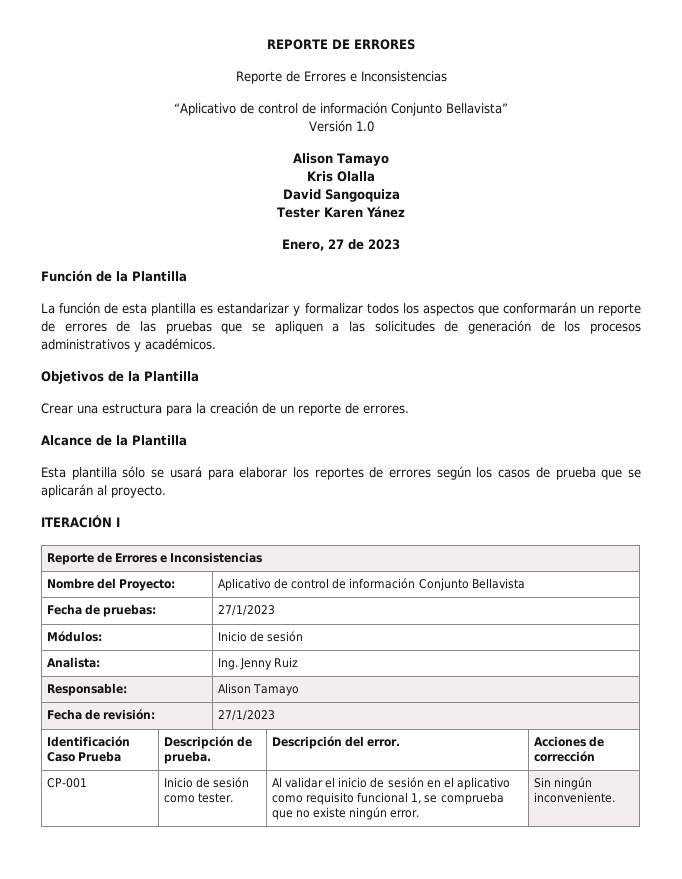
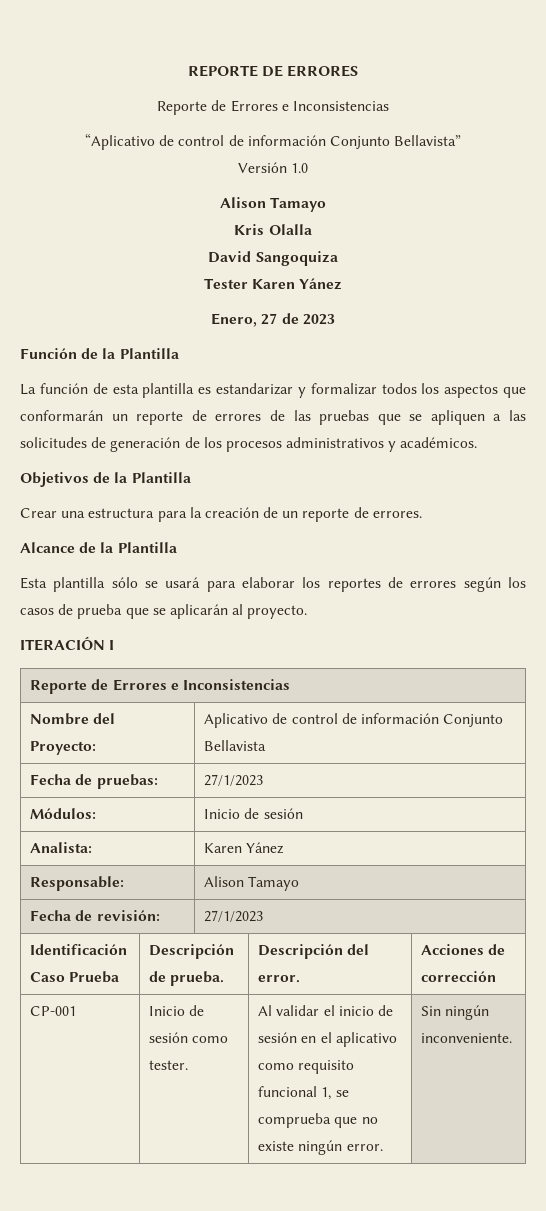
[218,657,299,670] Ing. Jenny Ruiz -> [204,842,285,854] Karen Yánez

